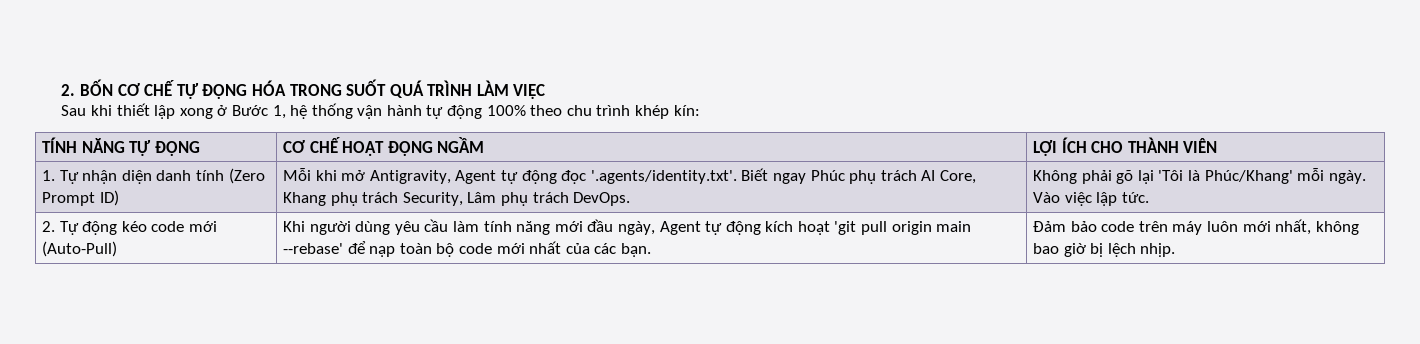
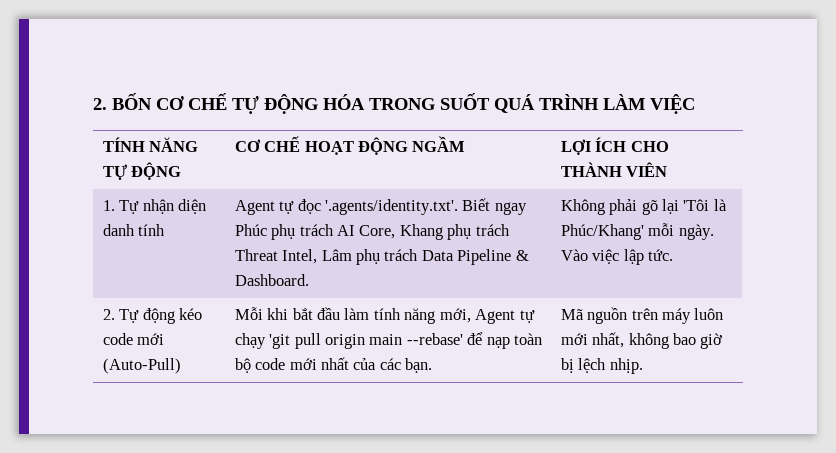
[61,103,700,119] // Sau khi thiết lập xong ở Bước 1, hệ thống vận hành tự động 100% theo chu trình khép kín: -> (695, 104) none
[228,168,265,184] [42,190,119,206] [283,168,557,184] (Zero Prompt ID) | Mỗi khi mở Antigravity, Agent tự động -> [234,200,295,215] | Agent tự
[402,192,463,206] Security, -> [234,249,318,264] Threat Intel,
[573,192,631,206] DevOps. -> [421,249,529,265] [234,274,309,286] Data Pipeline & Dashboard.
[283,219,830,235] Khi người dùng yêu cầu làm tính năng mới đầu ngày, Agent tự động kích hoạt -> [234,307,535,324] [234,333,266,349] Mỗi khi bắt đầu làm tính năng mới, Agent tự chạy
[1033,221,1135,232] Đảm bảo code -> [560,307,628,324] Mã nguồn

